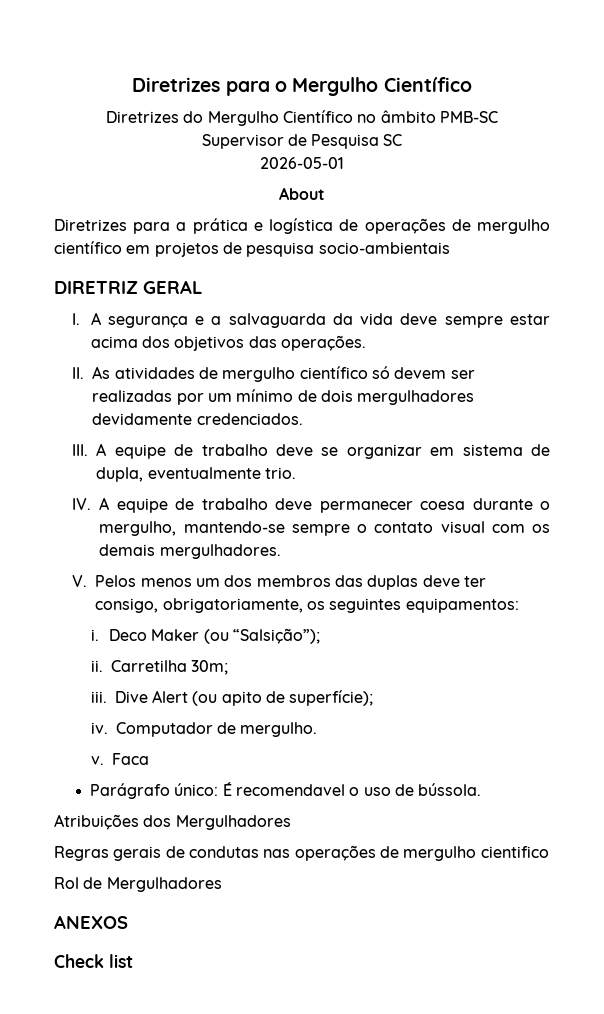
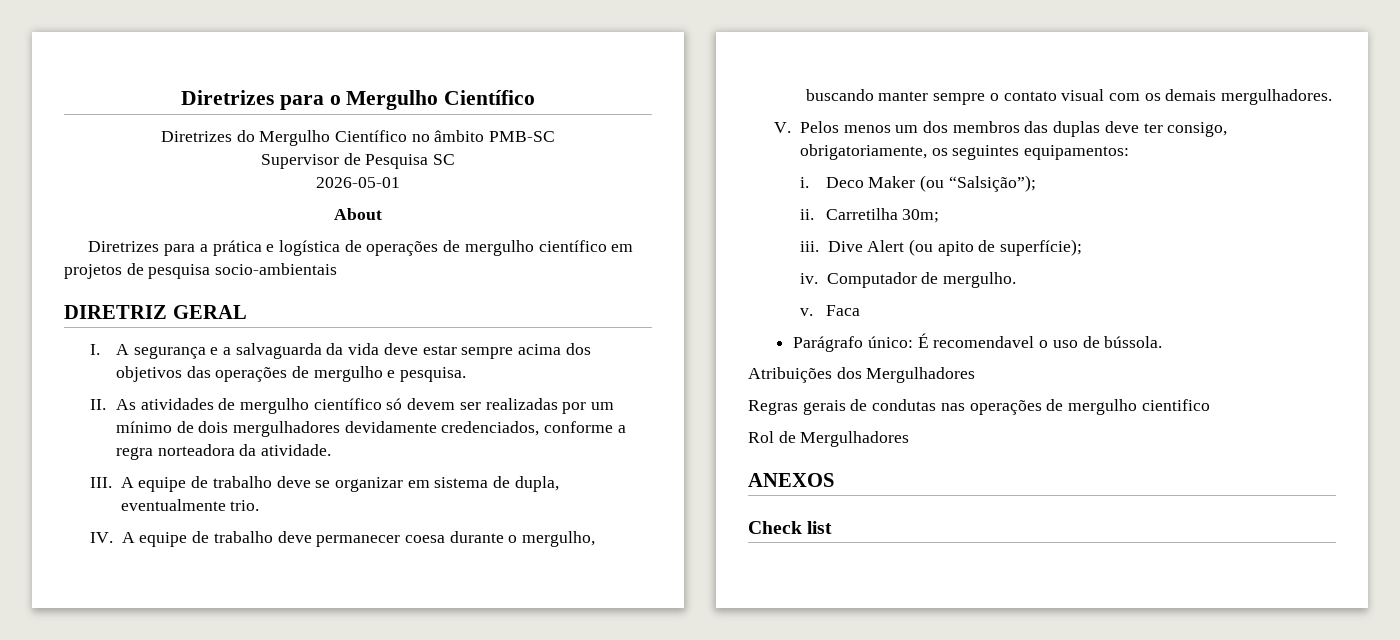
[444,314,550,328] sempre estar -> [422,345,514,359] estar sempre
[280,335,366,351] operações. -> [215,366,467,382] operações de mergulho e pesquisa.
[196,413,303,425] credenciados. -> [441,421,626,436] [115,444,332,460] credenciados, conforme a regra norteadora da atividade.
[183,521,285,533] mantendo-se -> [805,89,929,101] buscando manter

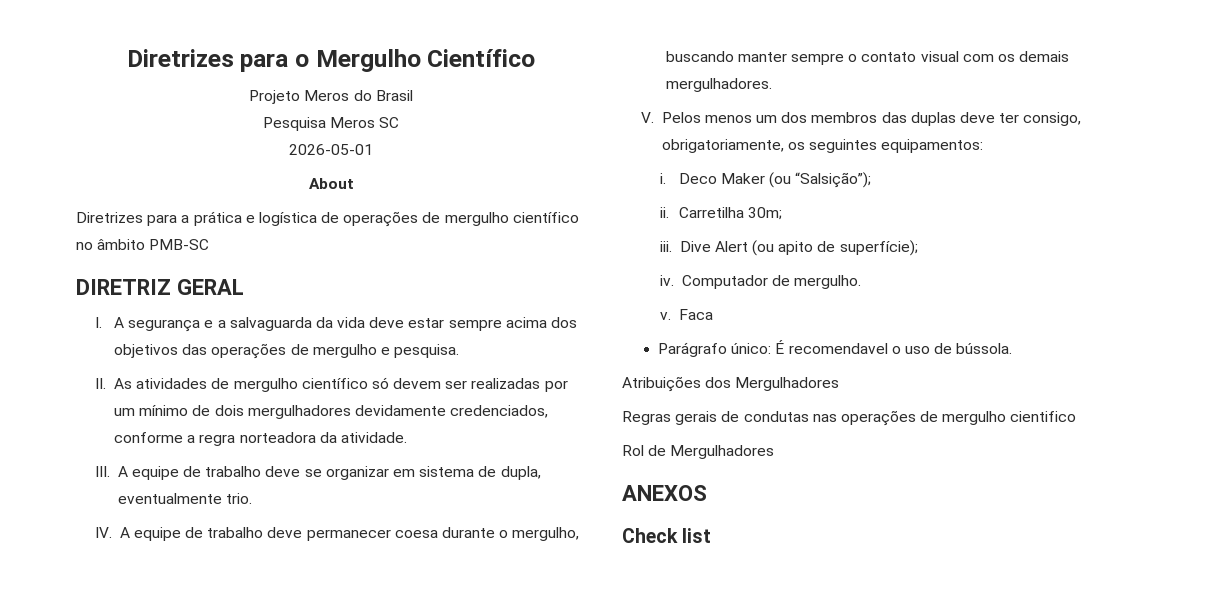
[160,130,556,146] [260,153,429,169] Diretrizes do Mergulho Científico no âmbito PMB-SC // Supervisor de Pesquisa -> [249,90,413,104] [262,117,375,131] Projeto Meros do Brasil // Pesquisa Meros
[611,244,634,252] [64,263,338,279] em projetos de pesquisa socio-ambientais -> [76,239,210,250] no âmbito PMB-SC

